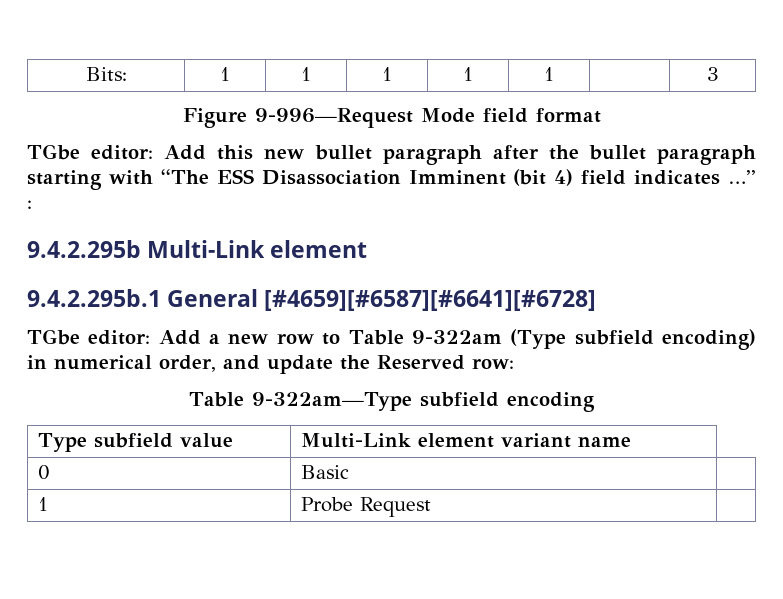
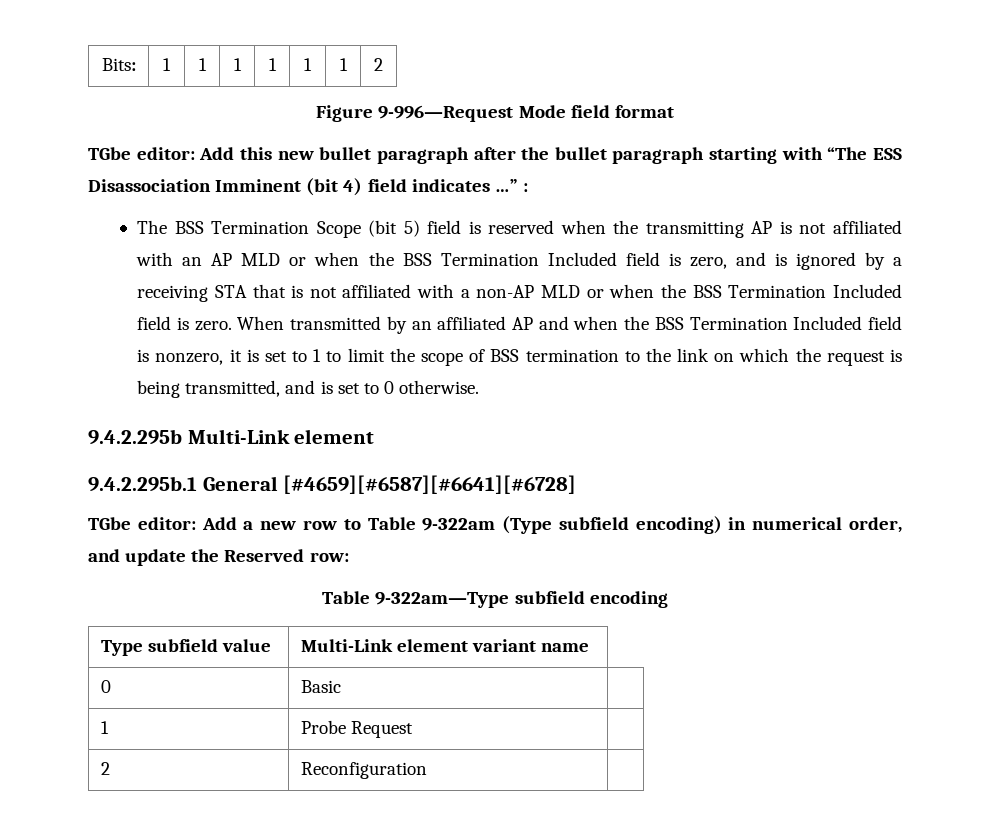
[706,67,719,81] | 3 -> [339,58,348,71] [374,58,383,71] 1 | 2
(32, 204) none -> [137,220,902,238] [136,252,902,270] [137,284,903,302] [137,316,902,334] [137,348,903,366] [137,380,480,398] // The BSS Termination Scope (bit 5) field is reserved when the transmitting AP is not affiliated with an AP MLD or when the BSS Termination Included field is zero, and is ignored by a receiving STA that is not affiliated with a non-AP MLD or when the BSS Termination Included field is zero. When transmitted by an affiliated AP and when the BSS Termination Included field is nonzero, it is set to 1 to limit the scope of BSS termination to the link on which the request is being transmitted, and is set to 0 otherwise.
(431, 507) none -> [100,762,110,775] [300,762,427,779] // 2 | Reconfiguration |

